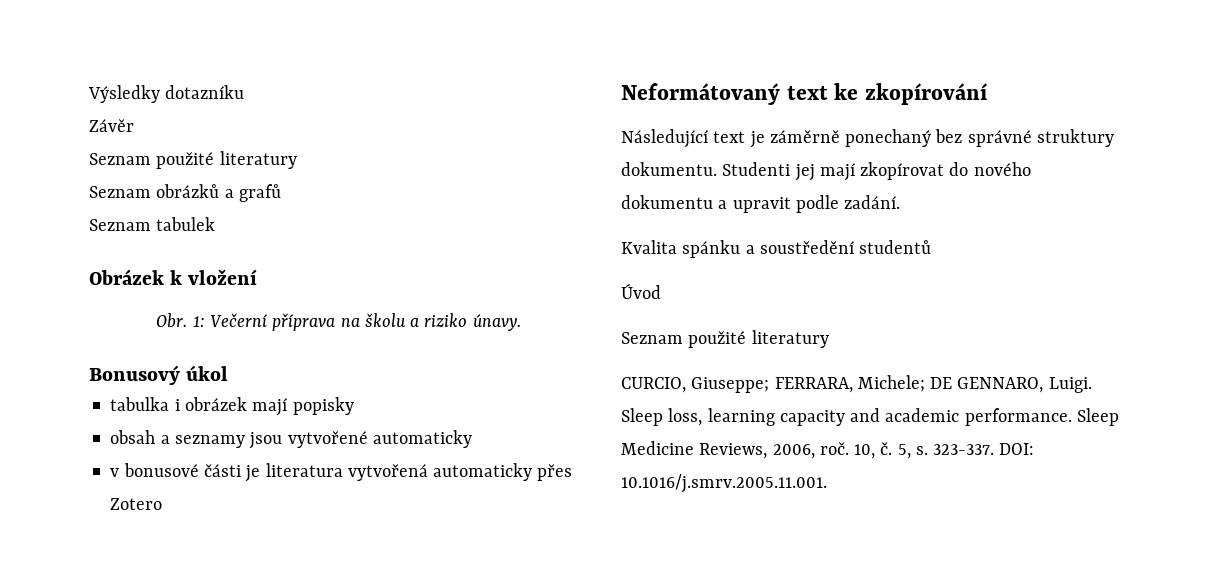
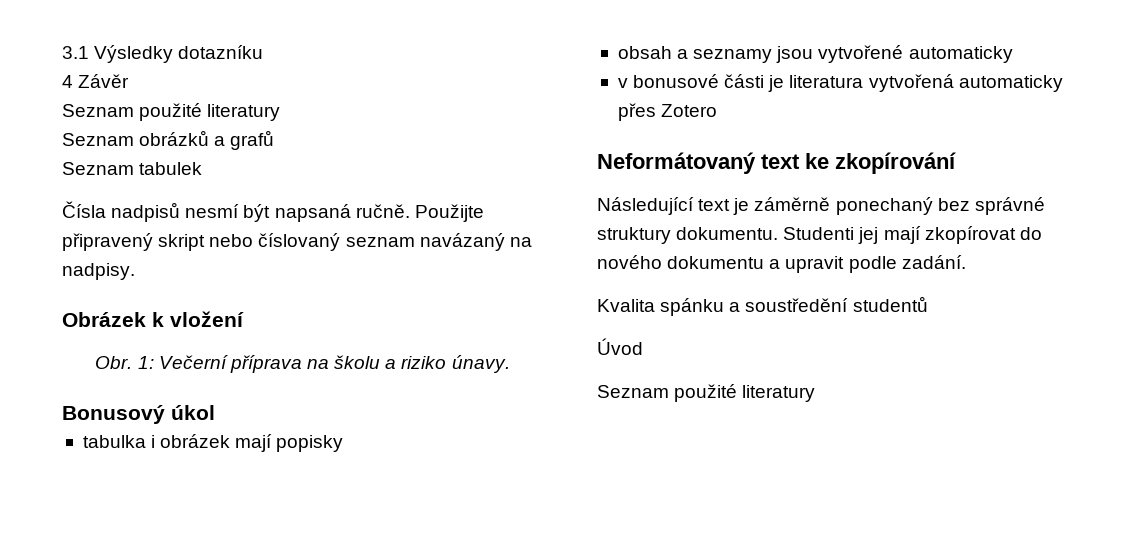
(88, 94) none -> [62,46,89,59] 3.1
(245, 92) none -> [62,75,73,88] 4
(216, 224) none -> [62,201,484,222] [62,233,532,251] [62,263,135,280] // Čísla nadpisů nesmí být napsaná ručně. Použijte připravený skript nebo číslovaný seznam navázaný na nadpisy.
[621,375,1092,393] [621,408,1119,426] [621,441,1035,459] [621,474,827,493] // CURCIO, Giuseppe; FERRARA, Michele; DE GENNARO, Luigi. Sleep loss, learning capacity and academic performance. Sleep Medicine Reviews, 2006, roč. 10, č. 5, s. 323-337. DOI: 10.1016/j.smrv.2005.11.001. -> (816, 393) none

